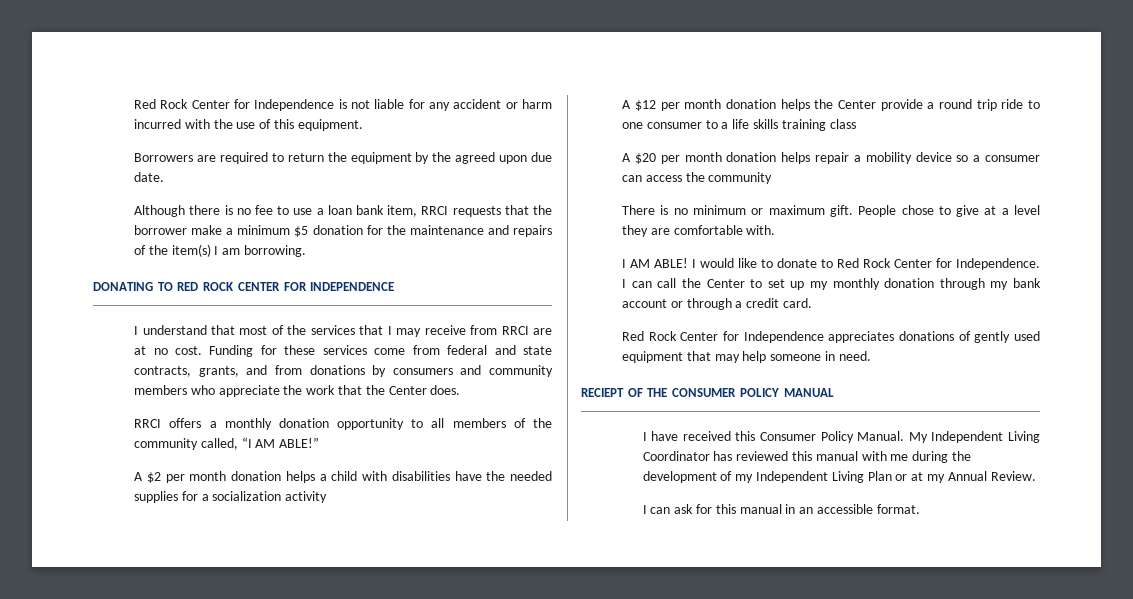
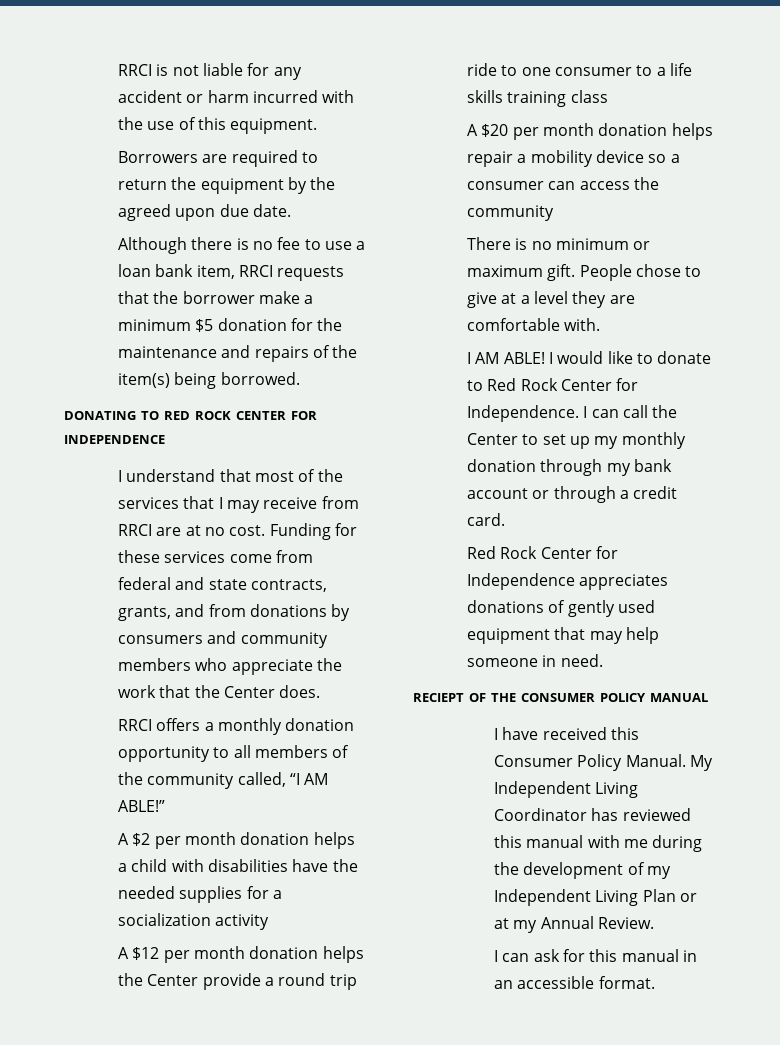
[134,99,335,111] Red Rock Center for Independence -> [118,64,153,76] RRCI
[214,245,307,257] I am borrowing. -> [174,372,300,389] being borrowed.

